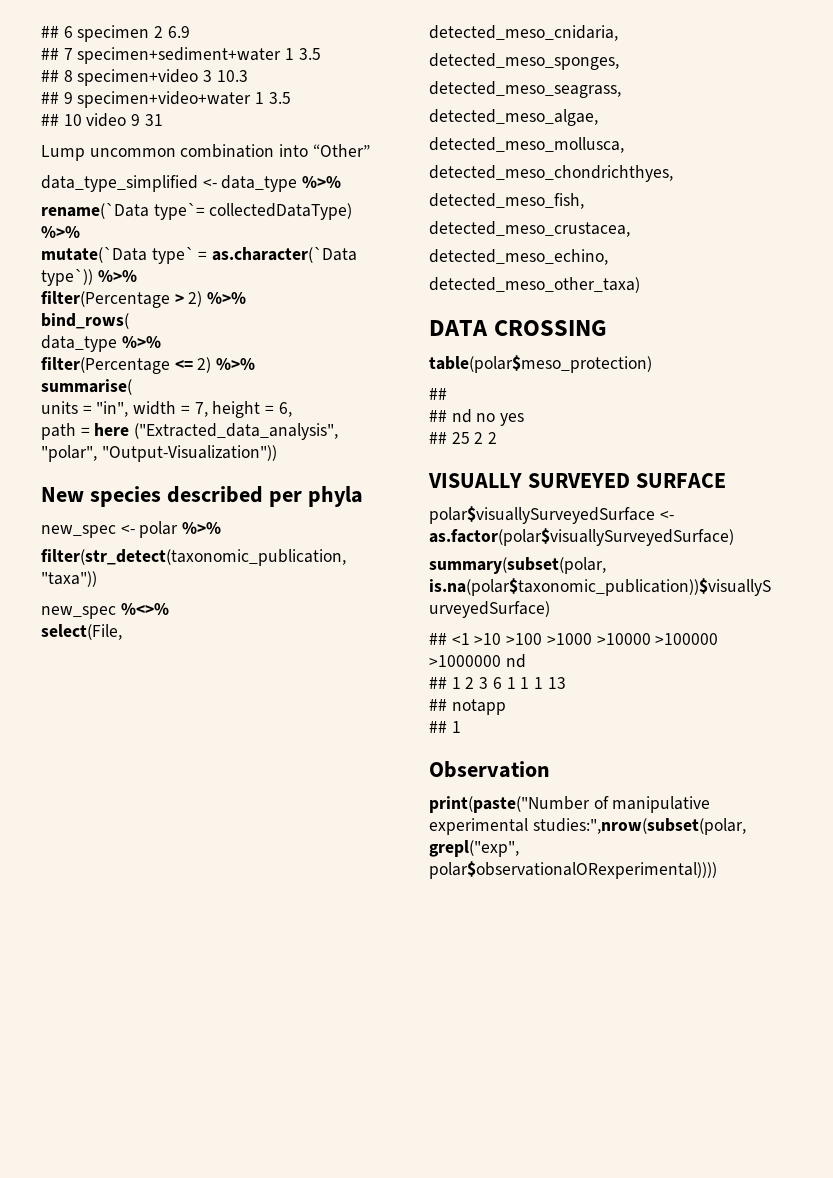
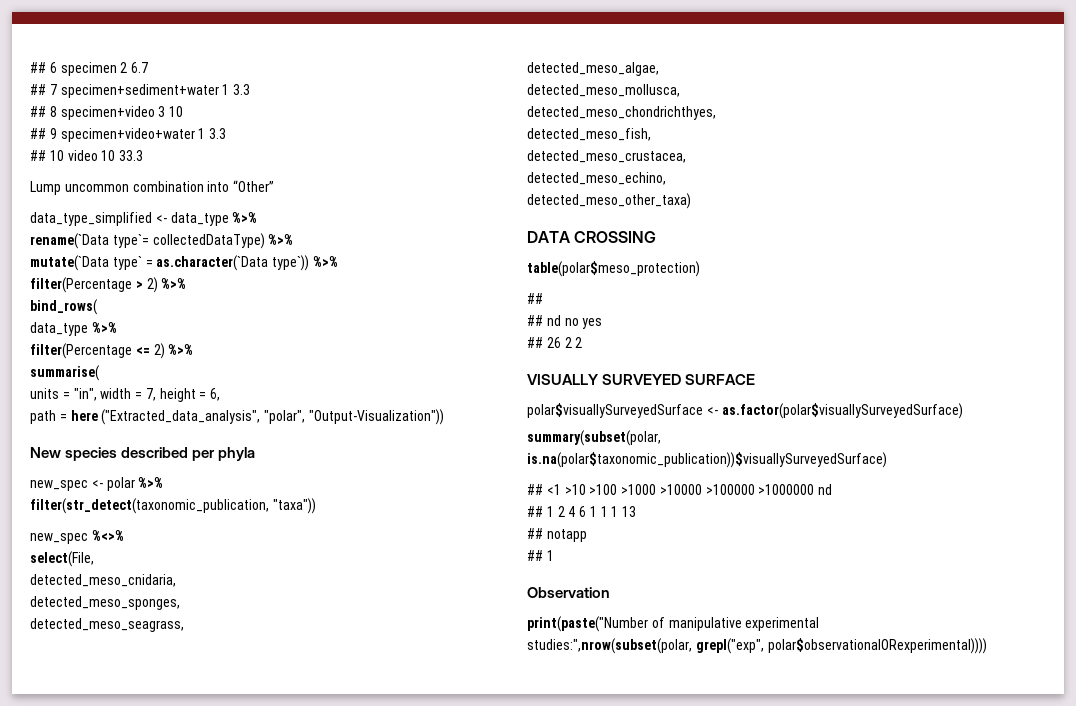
[167,26,190,38] 6.9 -> [131,62,149,73] 6.7
[298,48,321,60] 3.5 -> [233,84,251,95] 3.3
[216,70,248,82] 10.3 -> [169,106,184,117] 10
[268,92,291,104] 3.5 -> [209,128,227,139] 3.3
[131,114,163,126] 9 31 -> [101,150,144,161] 10 33.3
[451,432,470,444] 25 -> [546,337,561,348] 26
[479,677,489,689] 3 -> [568,506,576,517] 4

